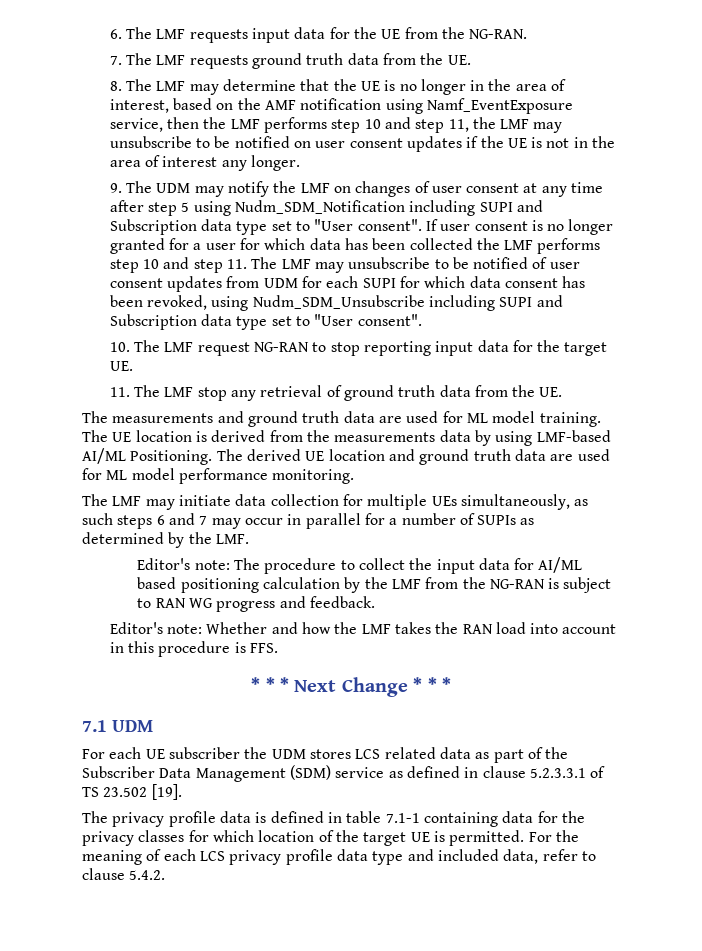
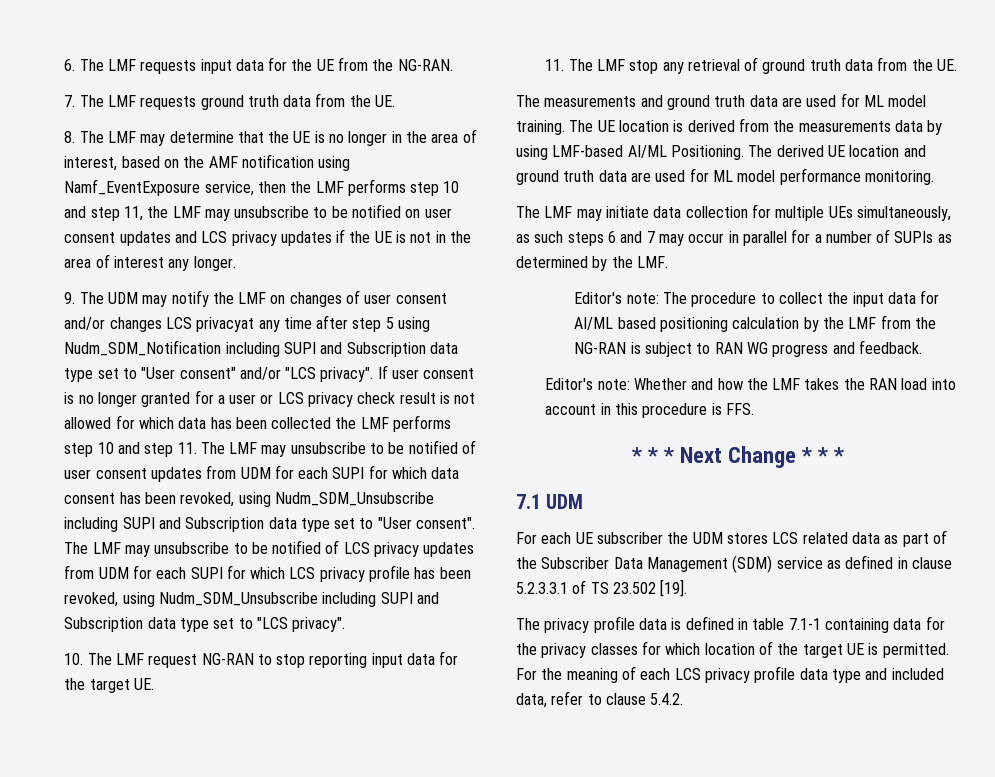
(462, 144) none -> [174,231,332,246] and LCS privacy updates
[523,183,538,193] at -> [64,317,255,332] and/or changes LCS privacyat
[357,219,422,231] consent". -> [179,367,374,382] consent" and/or "LCS privacy".
(236, 246) none -> [260,392,476,407] [64,417,112,429] or LCS privacy check result is not allowed
(422, 320) none -> [64,540,475,557] [64,565,471,582] [64,592,439,607] [64,617,346,632] The LMF may unsubscribe to be notified of LCS privacy updates from UDM for each SUPI for which LCS privacy profile has been revoked, using Nudm_SDM_Unsubscribe including SUPI and Subscription data type set to "LCS privacy".

